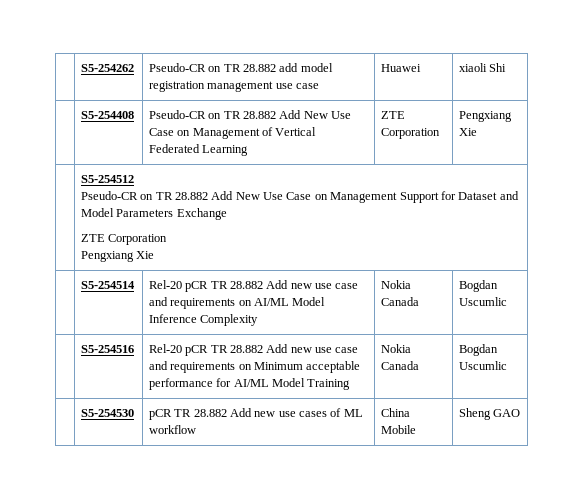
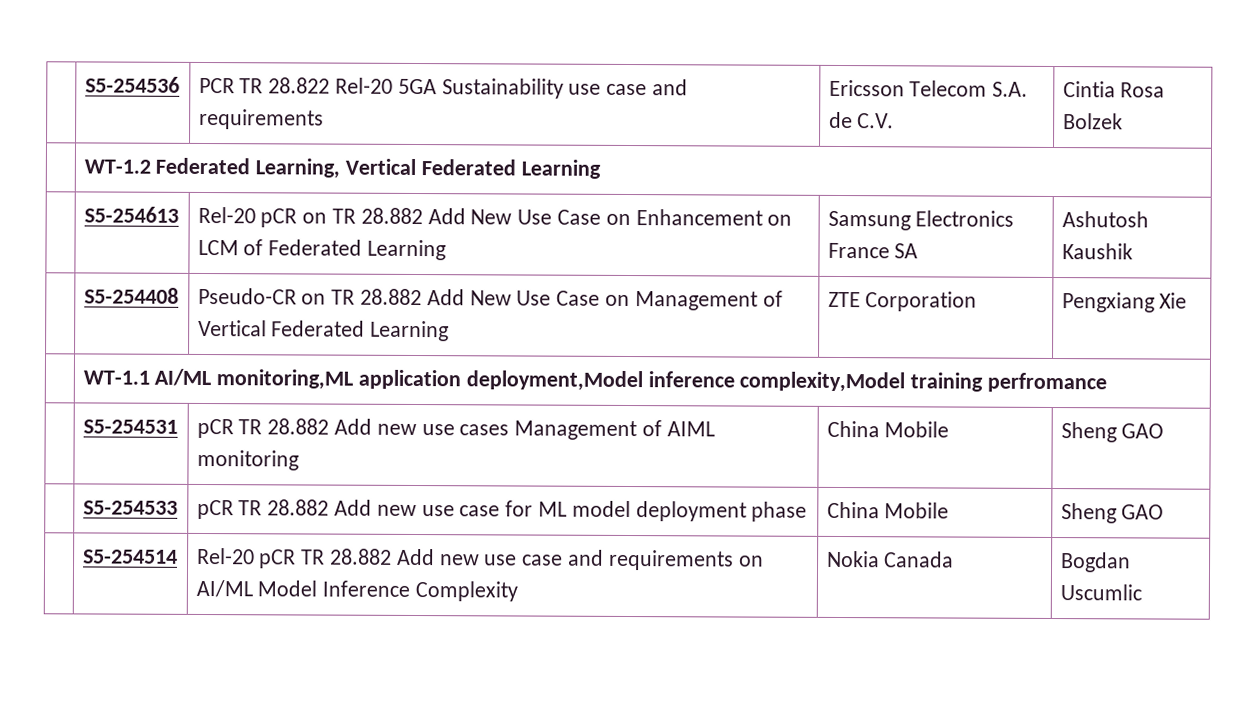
[80,64,134,72] [148,63,333,72] [148,81,319,92] [380,64,421,72] [458,63,507,72] | S5-254262 | Pseudo-CR on TR 28.882 add model registration management use case | Huawei | xiaoli Shi -> [84,76,180,93] [198,77,688,99] [198,108,324,130] [828,79,1029,97] [828,111,895,129] [1062,81,1166,98] [1062,113,1123,130] [83,157,601,179] [83,206,179,223] [197,206,793,228] [197,239,446,261] [827,210,1015,231] [827,242,919,259] [1061,211,1149,228] [1061,243,1133,260] | S5-254536 | PCR TR 28.822 Rel-20 5GA Sustainability use case and requirements | Ericsson Telecom S.A. de C.V. | Cintia Rosa Bolzek // | WT-1.2 Federated Learning, Vertical Federated Learning // | S5-254613 | Rel-20 pCR on TR 28.882 Add New Use Case on Enhancement on LCM of Federated Learning | Samsung Electronics France SA | Ashutosh Kaushik
[80,175,134,183] [80,191,519,203] [80,208,227,220] [80,234,168,245] [80,251,155,262] S5-254512 // Pseudo-CR on TR 28.882 Add New Use Case on Management Support for Dataset and Model Parameters Exchange // ZTE Corporation // Pengxiang Xie -> [82,368,1107,393] [82,419,178,434] [196,418,715,441] [196,449,299,471] [826,420,950,438] [1060,422,1165,443] [82,500,178,515] [196,499,808,522] [826,501,950,519] [1060,503,1165,524] WT-1.1 AI/ML monitoring,ML application deployment,Model inference complexity,Model training perfromance // | S5-254531 | pCR TR 28.882 Add new use cases Management of AIML monitoring | China Mobile | Sheng GAO // | S5-254533 | pCR TR 28.882 Add new use case for ML model deployment phase | China Mobile | Sheng GAO
[80,345,134,353] [148,344,359,356] [148,361,361,373] [148,378,351,390] [380,344,411,353] [380,361,419,370] [458,344,498,356] [458,361,507,370] [80,409,134,417] [148,408,363,420] [148,425,196,434] [380,408,410,417] [380,425,416,434] [458,408,521,420] // | S5-254516 | Rel-20 pCR TR 28.882 Add new use case and requirements on Minimum acceptable performance for AI/ML Model Training | Nokia Canada | Bogdan Uscumlic // | S5-254530 | pCR TR 28.882 Add new use cases of ML workflow | China Mobile | Sheng GAO -> (1142, 592) none

